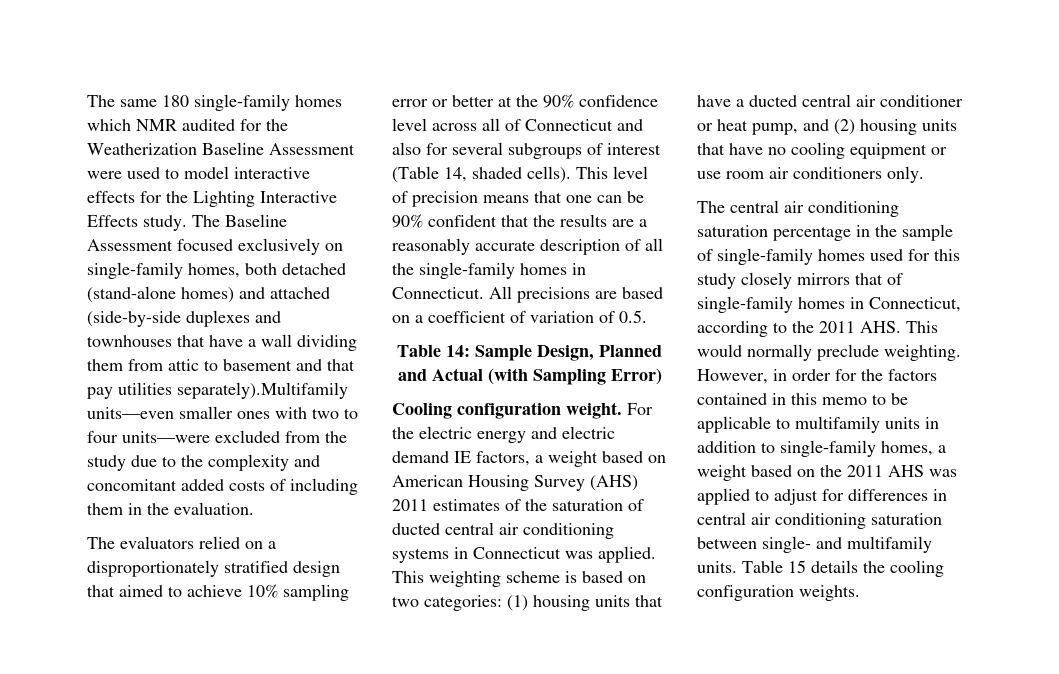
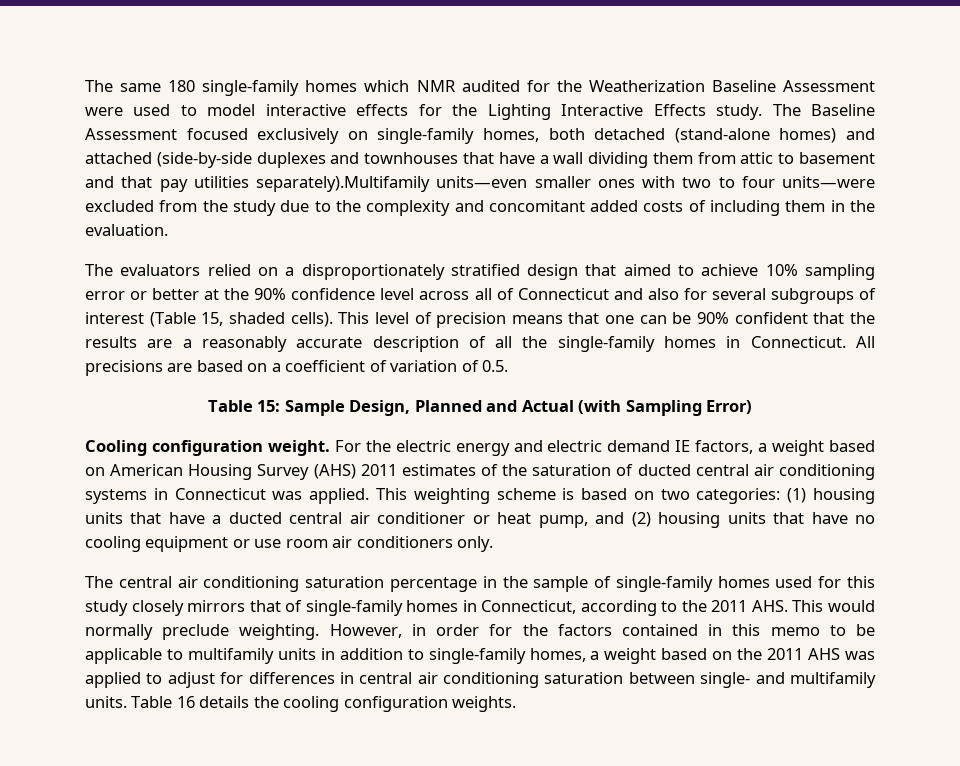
[444,167,467,182] 14, -> [201,312,224,326] 15,
[446,345,470,357] 14: -> [257,400,281,412] 15:
[788,560,806,573] 15 -> [176,696,195,708] 16

